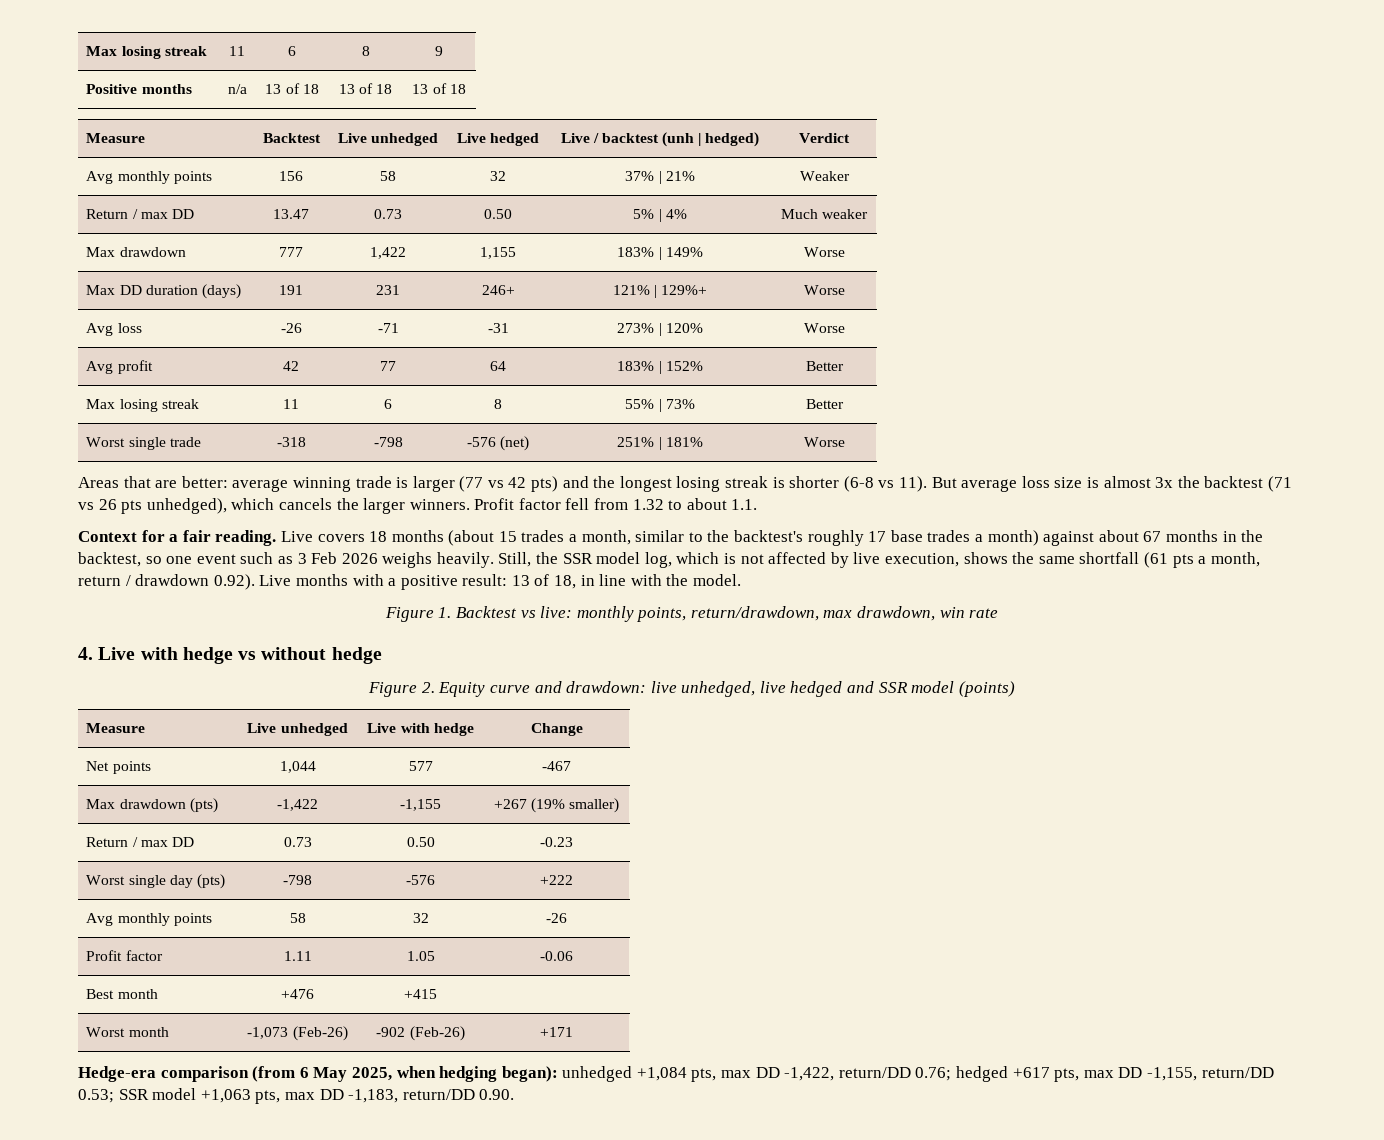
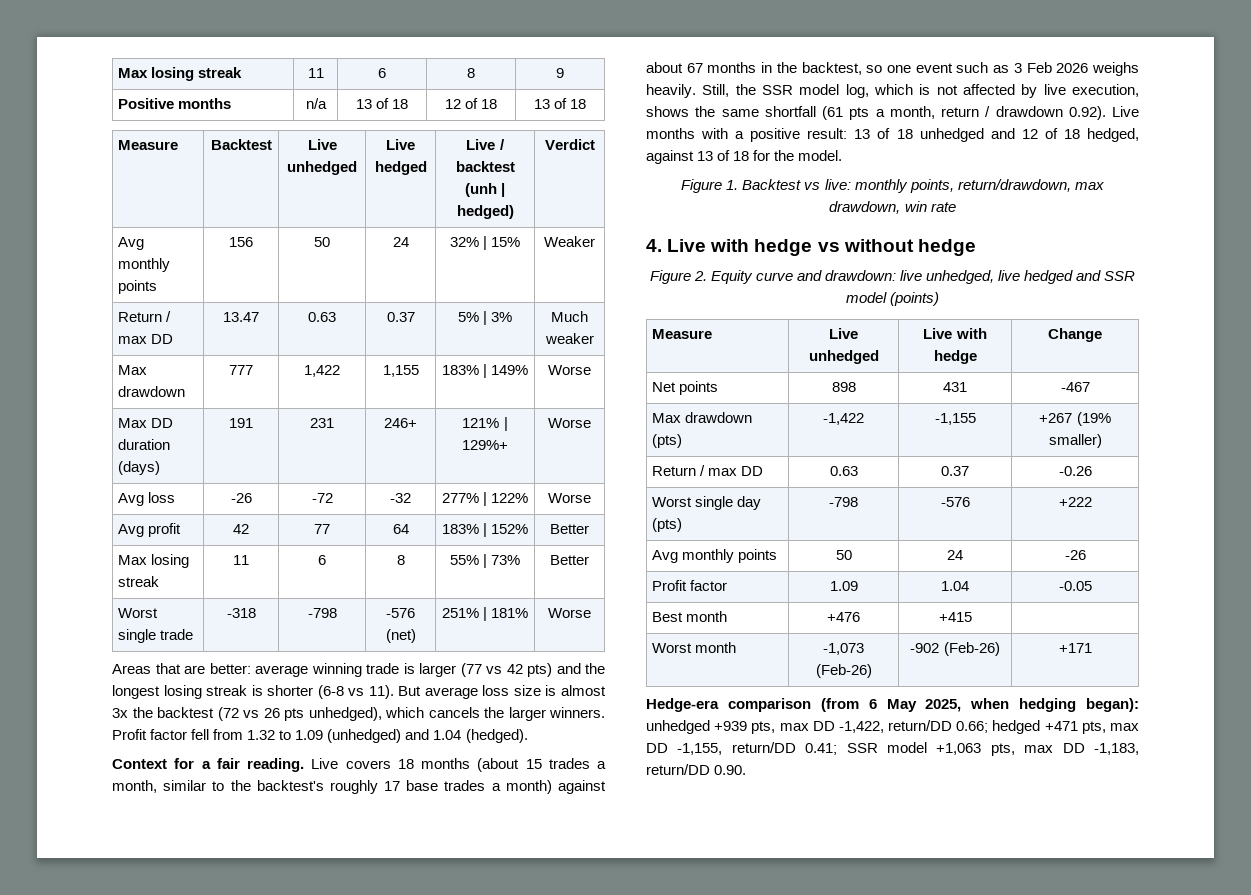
[338,84,355,94] 13 -> [444,99,461,109] 12
[380,171,396,181] [490,171,506,181] [625,171,695,184] 58 | 32 | 37% | 21% -> [314,237,330,247] [392,237,409,247] [449,236,521,250] 50 | 24 | 32% | 15%
[374,209,402,219] [484,209,512,219] 0.73 | 0.50 -> [308,312,336,322] [386,312,415,322] 0.63 | 0.37
[665,209,687,219] 4% -> [491,312,513,322] 3%
[377,323,399,333] [487,323,509,333] [617,323,703,336] -71 | -31 | 273% | 120% -> [311,493,333,503] [390,493,412,503] [441,492,529,506] -72 | -32 | 277% | 122%
[1267,476,1292,492] (71 -> [217,707,239,721] (72
[686,498,758,510] about 1.1. -> [295,729,528,743] 1.09 (unhedged) and 1.04 (hedged).
[554,574,662,589] 18, in line with -> [896,128,1139,142] [646,150,771,164] 18 unhedged and 12 of 18 hedged, against 13 of 18 for
[279,761,316,773] [408,761,433,771] 1,044 | 577 -> [831,382,856,392] [943,382,967,392] 898 | 431
[283,837,312,847] [406,837,435,847] [540,837,573,847] 0.73 | 0.50 | -0.23 -> [829,466,858,476] [941,466,969,476] [1058,466,1092,476] 0.63 | 0.37 | -0.26
[289,913,306,923] [412,913,429,923] 58 | 32 -> [835,550,852,560] [947,550,963,560] 50 | 24
[283,951,312,961] [406,951,435,961] [540,951,573,961] 1.11 | 1.05 | -0.06 -> [829,581,858,591] [941,581,969,591] [1058,581,1092,591] 1.09 | 1.04 | -0.05
[636,1067,687,1081] +1,084 -> [714,721,748,731] +939
[915,1066,1050,1082] 0.76; hedged +617 -> [956,720,1078,734] 0.66; hedged +471
[78,1089,114,1103] 0.53; -> [805,743,838,755] 0.41;

